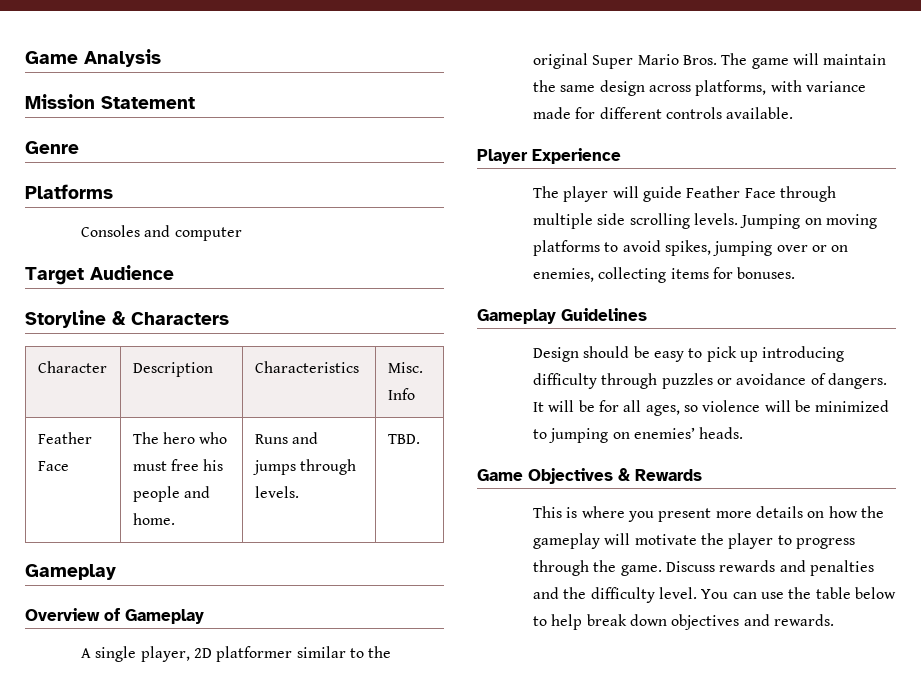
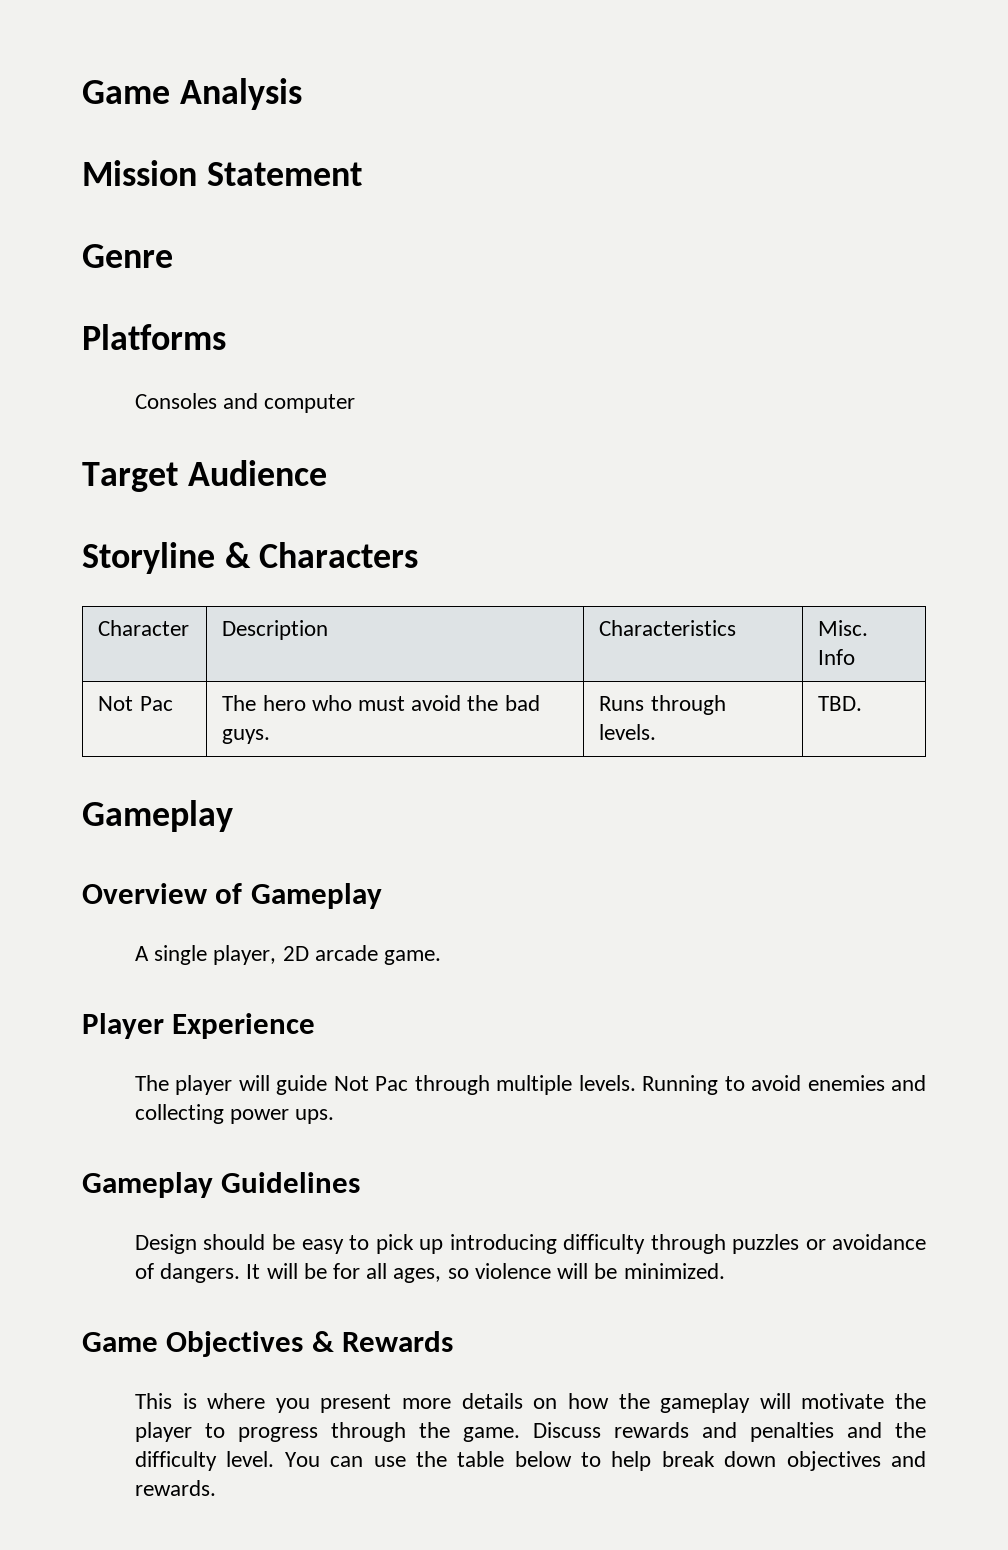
[37,432,92,444] [37,461,69,471] Feather Face -> [98,696,173,711] Not Pac
[171,459,224,471] [132,486,211,502] [132,513,175,525] free his people and home. -> [411,695,540,711] [222,729,271,744] avoid the bad guys.
[292,432,319,444] [252,460,296,475] and jumps -> (645, 703) none
[216,646,392,662] [532,53,887,69] [532,80,866,96] [532,107,794,119] platformer similar to the original Super Mario Bros. The game will maintain the same design across platforms, with variance made for different controls available. -> [314,945,442,965] arcade game.
[686,186,836,202] [532,213,877,229] [532,240,849,256] [532,267,796,283] Feather Face through multiple side scrolling levels. Jumping on moving platforms to avoid spikes, jumping over or on enemies, collecting items for bonuses. -> [333,1075,926,1095] [134,1104,335,1124] Not Pac through multiple levels. Running to avoid enemies and collecting power ups.
[815,400,890,412] [532,427,744,443] minimized to jumping on enemies’ heads. -> [623,1263,725,1279] minimized.

